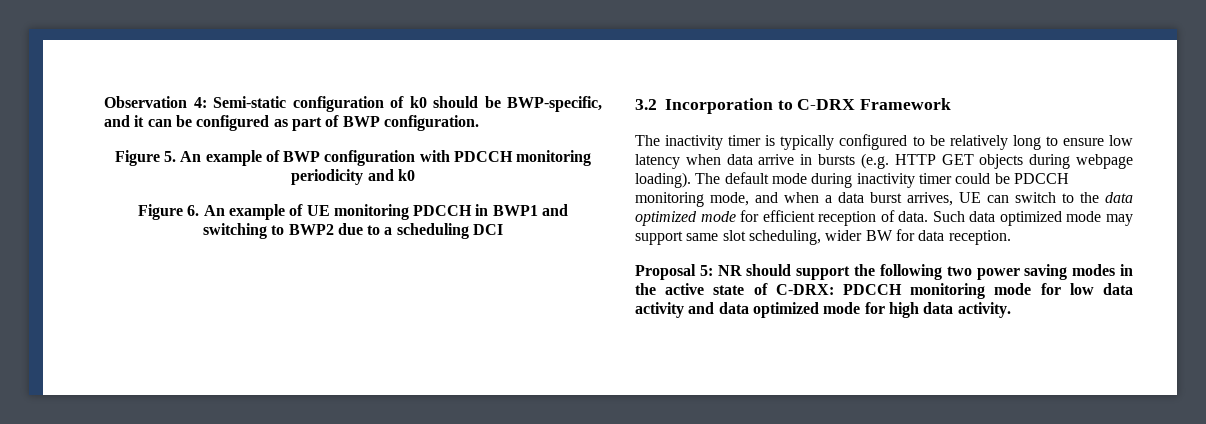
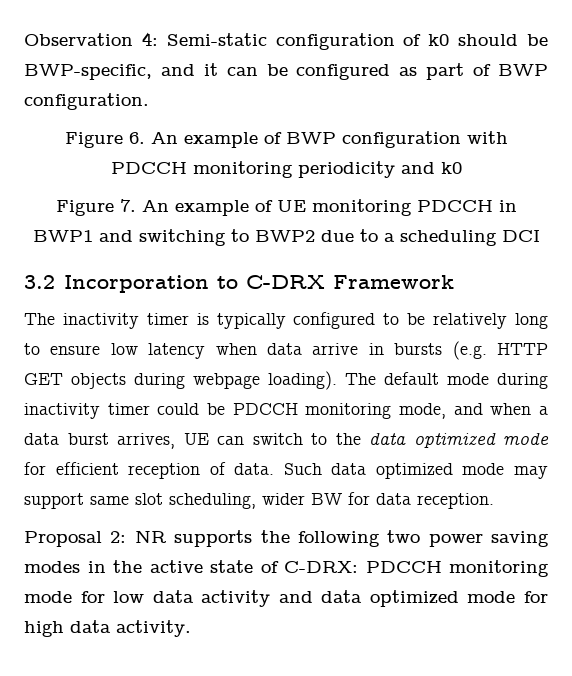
[163,151,176,162] 5. -> [128,132,145,144] 6.
[187,205,200,216] 6. -> [119,199,136,212] 7.
[699,264,851,280] 5: NR should support -> [110,530,253,547] 2: NR supports

